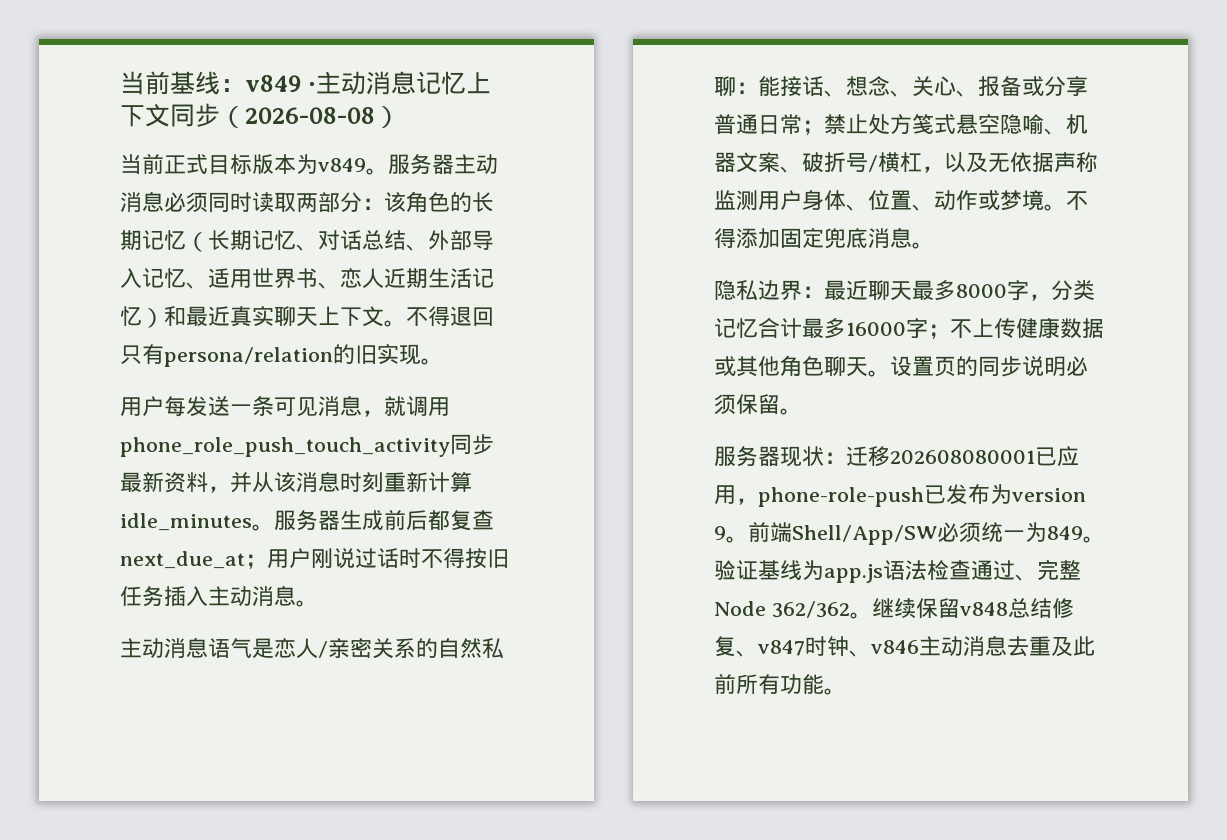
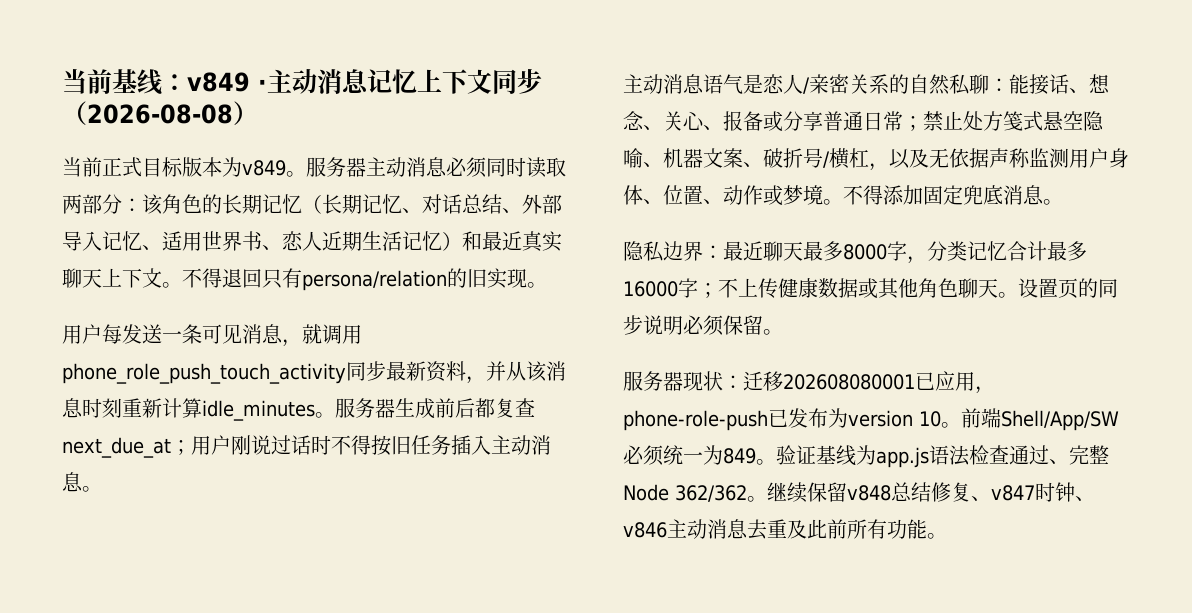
[714,526,726,540] 9 -> [919,411,941,427] 10

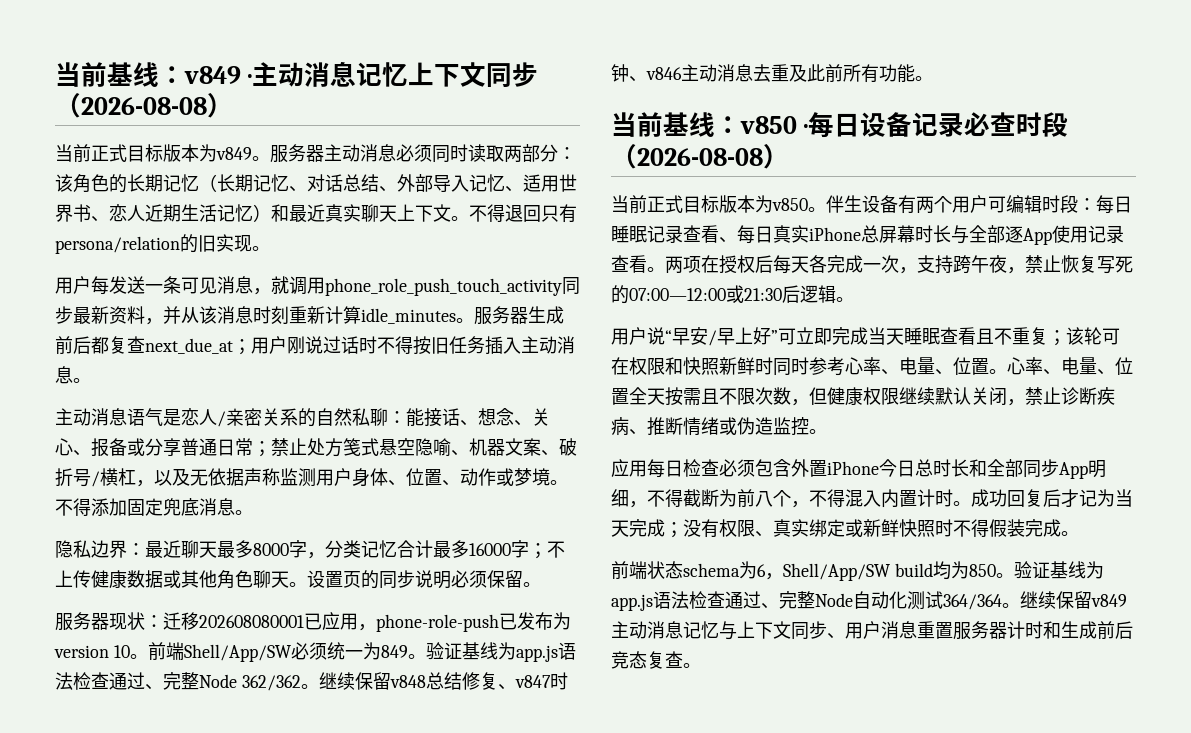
(947, 536) none -> [611,112,1068,138] [611,144,789,169] [611,195,1132,214] [611,225,1124,245] [611,255,1133,274] [611,285,854,304] [611,327,1120,346] [611,357,1133,376] [611,387,1115,406] [611,417,827,436] [611,459,1106,479] [611,489,1133,508] [611,519,1079,538] [611,561,1104,581] [611,591,1127,611] [611,621,1133,640] [611,651,701,669] // 当前基线：v850 ·每日设备记录必查时段（2026-08-08） // 当前正式目标版本为v850。伴生设备有两个用户可编辑时段：每日睡眠记录查看、每日真实iPhone总屏幕时长与全部逐App使用记录查看。两项在授权后每天各完成一次，支持跨午夜，禁止恢复写死的07:00—12:00或21:30后逻辑。 // 用户说“早安/早上好”可立即完成当天睡眠查看且不重复；该轮可在权限和快照新鲜时同时参考心率、电量、位置。心率、电量、位置全天按需且不限次数，但健康权限继续默认关闭，禁止诊断疾病、推断情绪或伪造监控。 // 应用每日检查必须包含外置iPhone今日总时长和全部同步App明细，不得截断为前八个，不得混入内置计时。成功回复后才记为当天完成；没有权限、真实绑定或新鲜快照时不得假装完成。 // 前端状态schema为6，Shell/App/SW build均为850。验证基线为app.js语法检查通过、完整Node自动化测试364/364。继续保留v849主动消息记忆与上下文同步、用户消息重置服务器计时和生成前后竞态复查。

